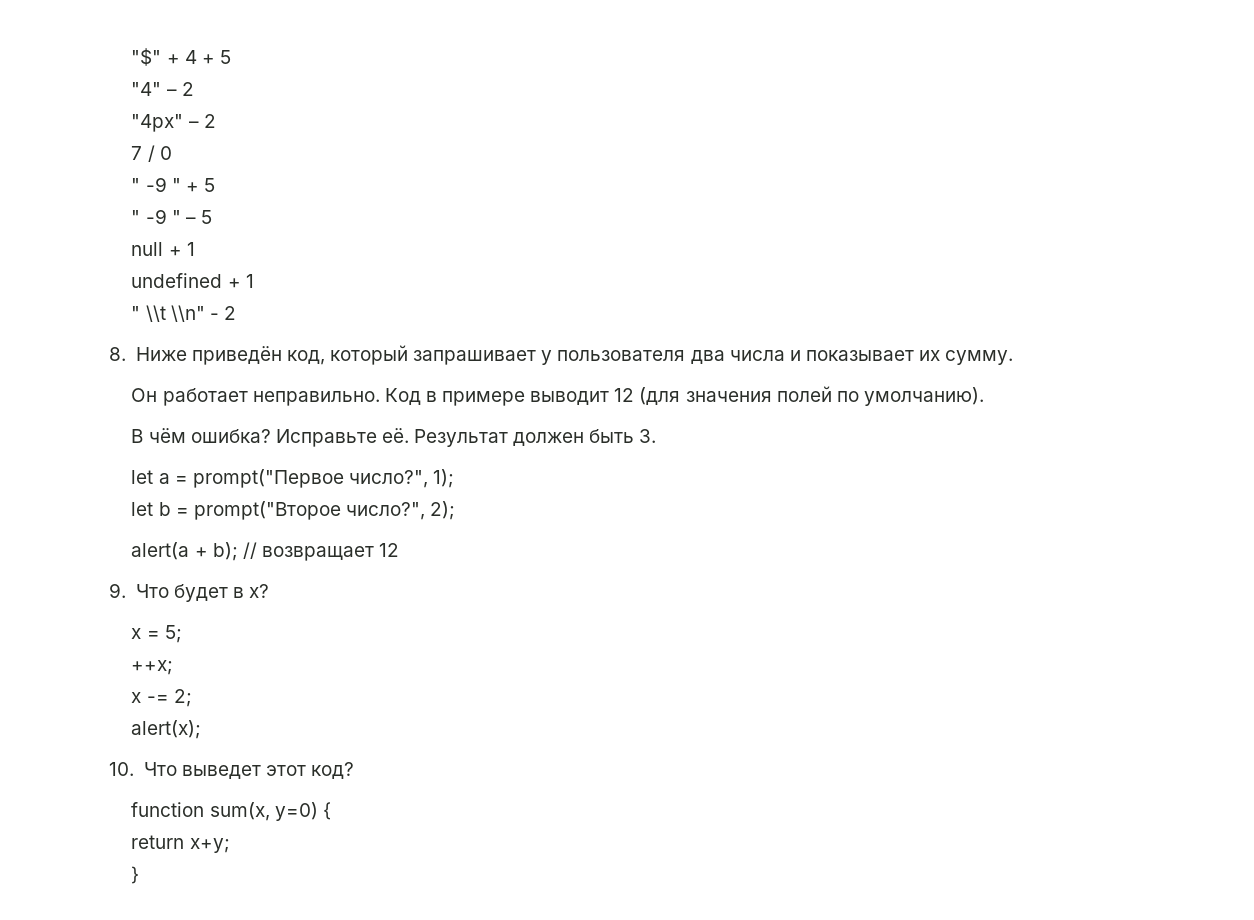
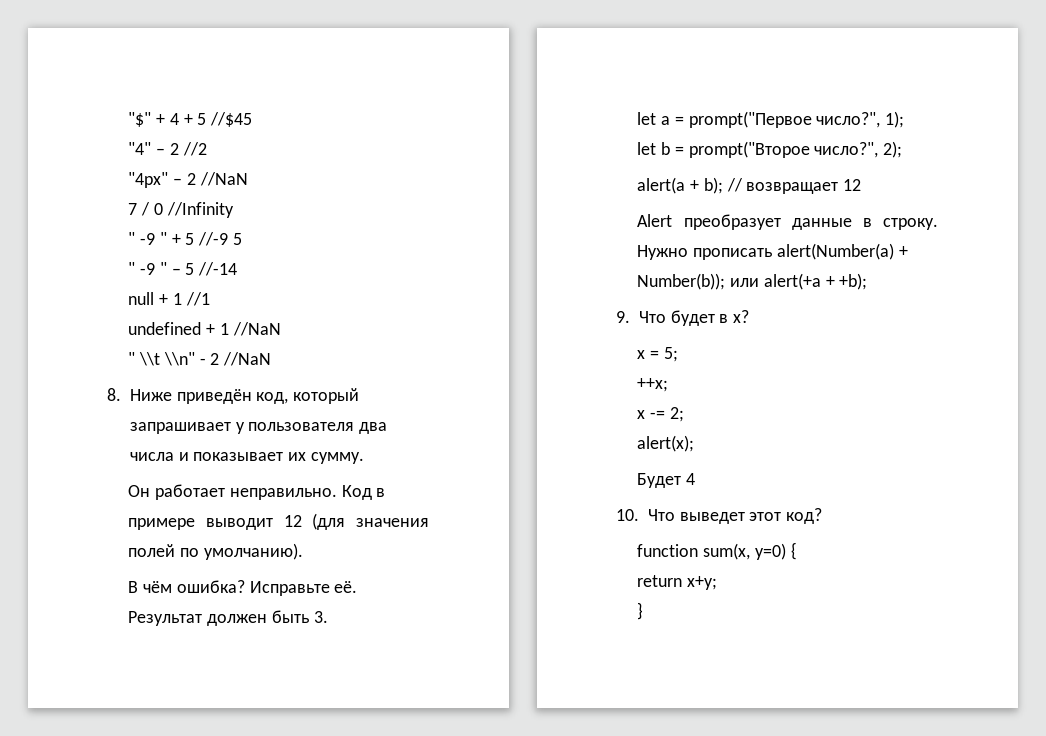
(231, 57) none -> [210,112,253,127] //$45
(194, 89) none -> [182,142,207,156] //2
(216, 121) none -> [199,172,248,186] //NaN
(172, 153) none -> [166,202,234,218] //Infinity
(215, 185) none -> [198,232,242,246] //-9 5
(212, 217) none -> [198,262,238,276] //-14
(195, 249) none -> [185,292,210,306] //1
(254, 281) none -> [232,322,281,336] //NaN
(236, 313) none -> [223,352,272,366] //NaN
(400, 550) none -> [637,214,938,230] [637,243,908,260] [637,273,868,290] // Alert преобразует данные в строку. Нужно прописать alert(Number(a) + Number(b)); или alert(+a + +b);
(202, 729) none -> [637,473,696,488] // Будет 4

